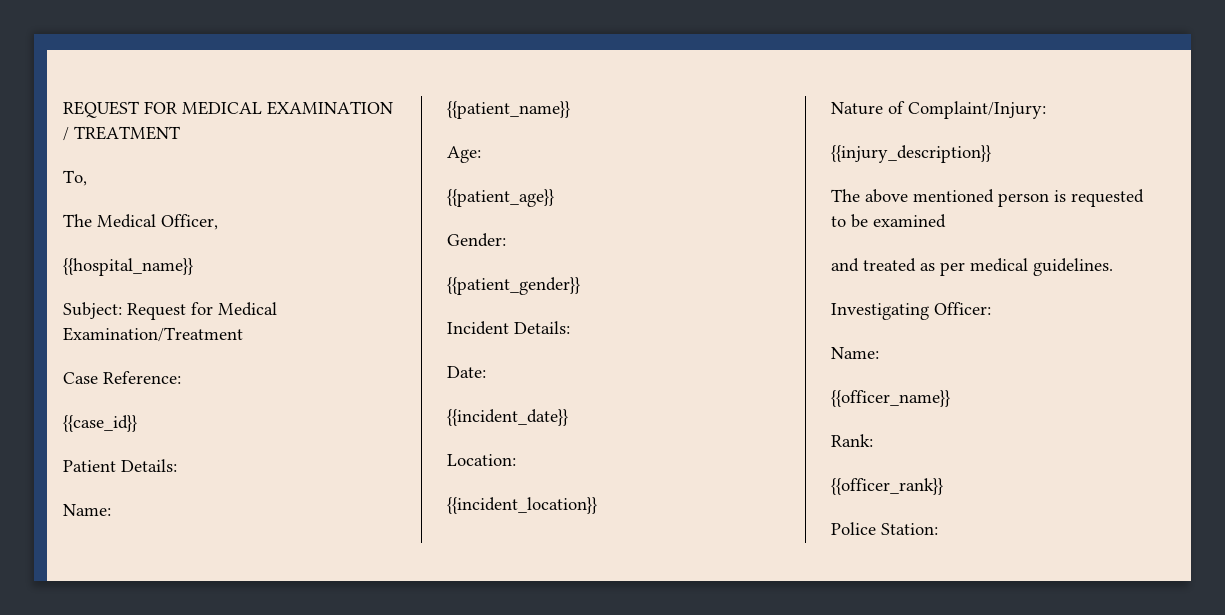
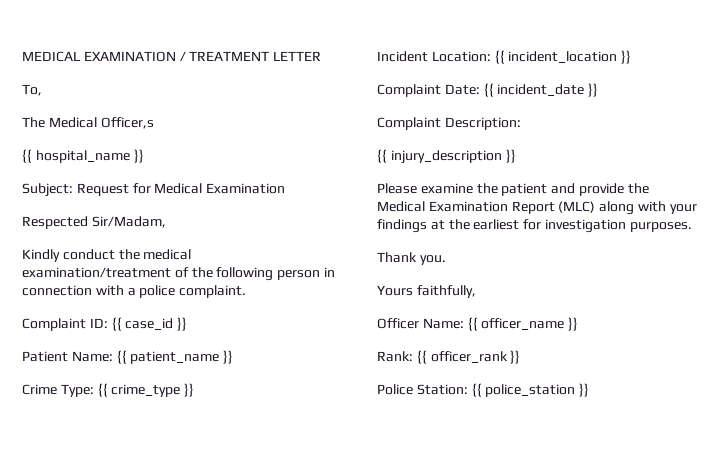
[63,101,177,118] REQUEST FOR -> (22, 56) none
(180, 133) none -> [273,51,322,61] LETTER
[161,214,218,230] [63,258,193,276] Officer, // {{hospital_name}} -> [100,117,154,129] [22,149,144,163] Officer,s // {{ hospital_name }}
[63,327,243,342] [63,371,181,384] [63,415,137,432] [63,459,177,472] [63,504,111,516] [447,101,570,119] [447,146,481,163] [447,189,554,207] [447,233,506,247] [447,277,580,295] [447,321,570,335] [447,366,486,378] [447,409,568,426] [447,454,516,466] [447,497,597,514] [831,101,1046,119] [831,145,991,163] [831,189,1144,207] [831,214,946,228] [831,258,1113,276] [831,302,991,320] [831,347,879,359] [831,390,950,407] [831,434,873,447] [831,478,943,495] Examination/Treatment // Case Reference: // {{case_id}} // Patient Details: // Name: // {{patient_name}} // Age: // {{patient_age}} // Gender: // {{patient_gender}} // Incident Details: // Date: // {{incident_date}} // Location: // {{incident_location}} // Nature of Complaint/Injury: // {{injury_description}} // The above mentioned person is requested to be examined // and treated as per medical guidelines. // Investigating Officer: // Name: // {{officer_name}} // Rank: // {{officer_rank}} -> [206,183,286,194] [22,216,166,229] [22,249,192,262] [22,267,335,281] [22,285,247,298] [22,317,188,331] [22,350,234,364] [22,383,195,397] [377,50,632,64] [377,83,599,97] [377,117,521,130] [377,149,516,164] [377,183,649,196] [377,201,697,215] [377,219,692,233] [377,252,446,265] [377,285,476,298] [377,317,579,331] [377,350,521,364] Examination // Respected Sir/Madam, // Kindly conduct the medical examination/treatment of the following person in connection with a police complaint. // Complaint ID: {{ case_id }} // Patient Name: {{ patient_name }} // Crime Type: {{ crime_type }} // Incident Location: {{ incident_location }} // Complaint Date: {{ incident_date }} // Complaint Description: // {{ injury_description }} // Please examine the patient and provide the Medical Examination Report (MLC) along with your findings at the earliest for investigation purposes. // Thank you. // Yours faithfully, // Officer Name: {{ officer_name }} // Rank: {{ officer_rank }}
(938, 529) none -> [471,383,590,397] {{ police_station }}

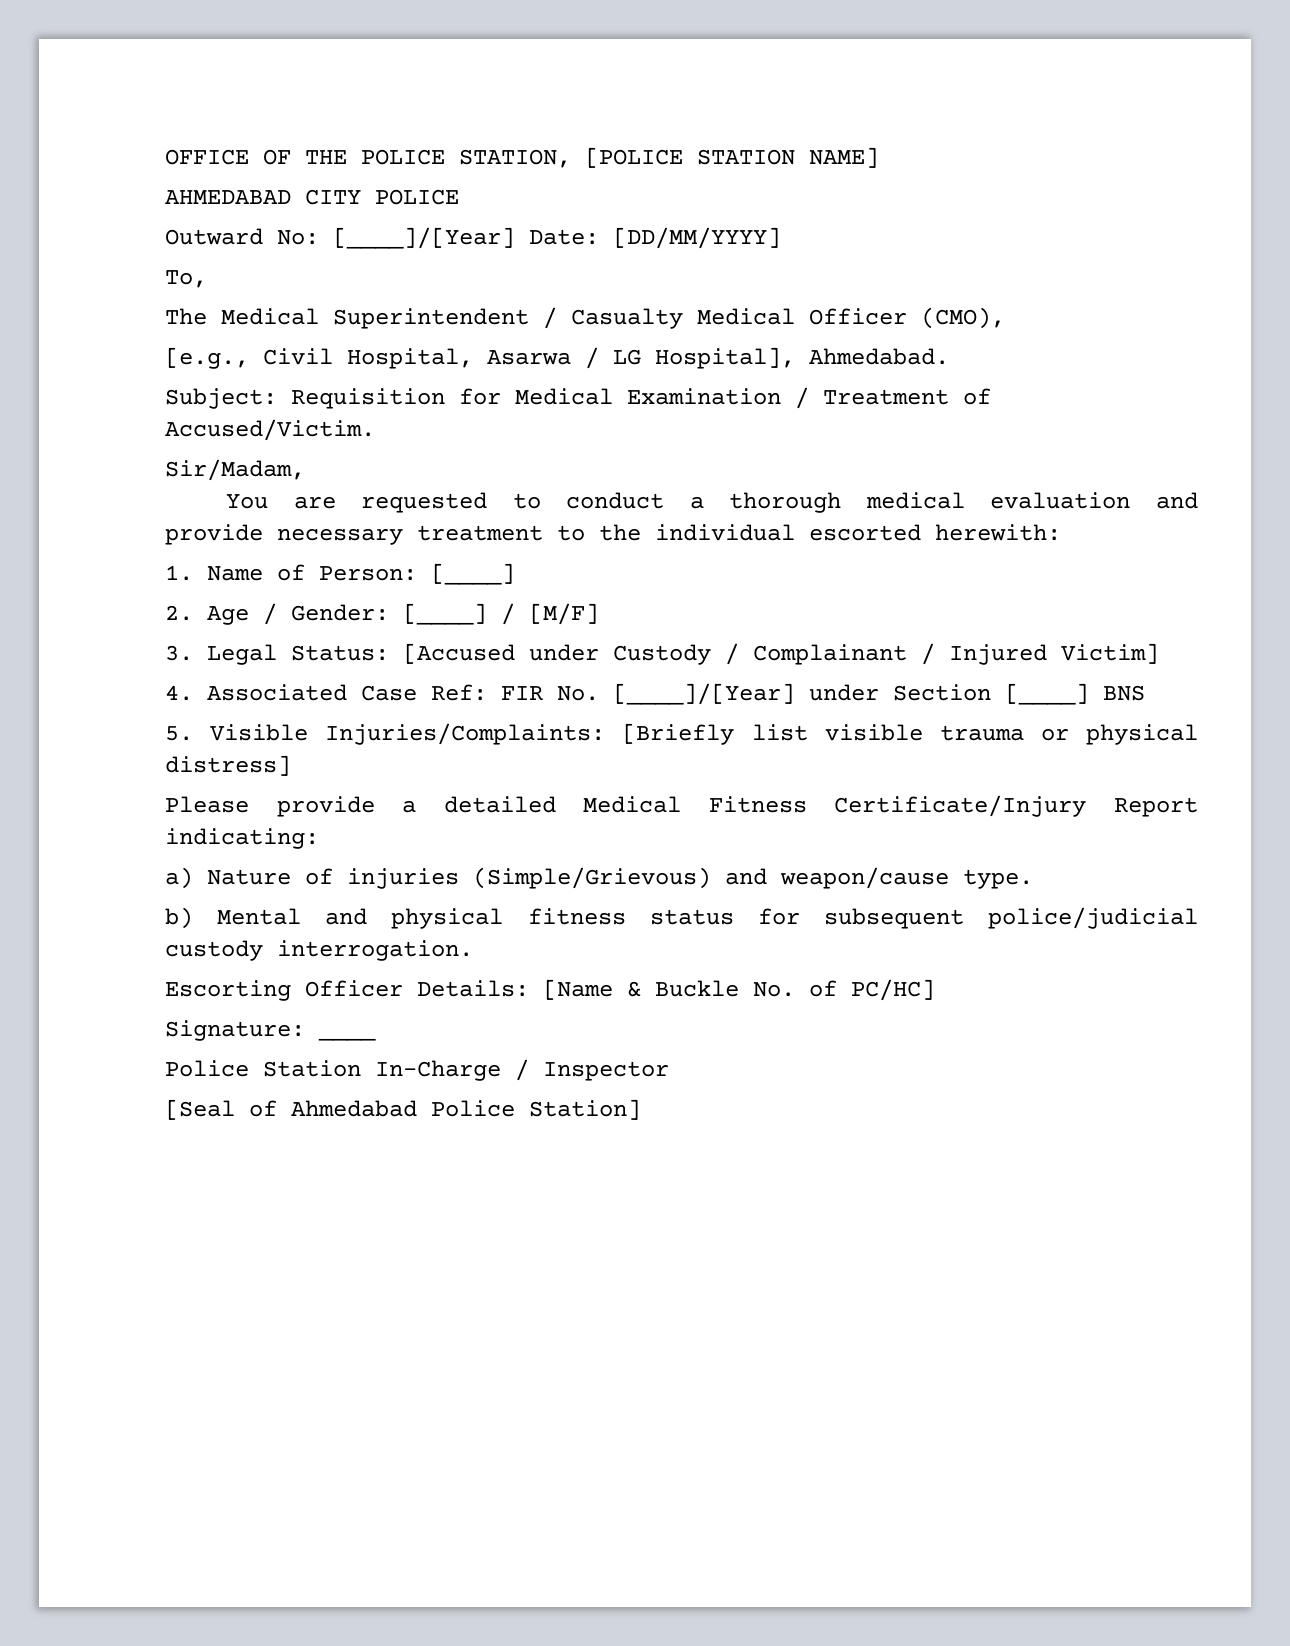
[22,51,322,62] [22,84,42,96] [22,117,154,129] [22,149,144,163] MEDICAL EXAMINATION / TREATMENT LETTER // To, // The Medical Officer,s // {{ hospital_name }} -> [165,147,879,168] [165,189,459,205] [165,227,781,249] [165,270,207,288] [165,307,1005,329] [165,347,949,369] OFFICE OF THE POLICE STATION, [POLICE STATION NAME] // AHMEDABAD CITY POLICE // Outward No: [____]/[Year] Date: [DD/MM/YYYY] // To, // The Medical Superintendent / Casualty Medical Officer (CMO), // [e.g., Civil Hospital, Asarwa / LG Hospital], Ahmedabad.
[76,183,129,196] Request -> [291,388,445,409] Requisition
[22,216,166,229] [22,249,192,262] [22,267,335,281] [22,285,247,298] [22,317,188,331] [22,350,234,364] [22,383,195,397] [377,50,632,64] [377,83,599,97] [377,117,521,130] [377,149,516,164] [377,183,649,196] [377,201,697,215] [377,219,692,233] [377,252,446,265] [377,285,476,298] [377,317,579,331] [377,350,521,364] [377,383,590,397] // Respected Sir/Madam, // Kindly conduct the medical examination/treatment of the following person in connection with a police complaint. // Complaint ID: {{ case_id }} // Patient Name: {{ patient_name }} // Crime Type: {{ crime_type }} // Incident Location: {{ incident_location }} // Complaint Date: {{ incident_date }} // Complaint Description: // {{ injury_description }} // Please examine the patient and provide the Medical Examination Report (MLC) along with your findings at the earliest for investigation purposes. // Thank you. // Yours faithfully, // Officer Name: {{ officer_name }} // Rank: {{ officer_rank }} // Police Station: {{ police_station }} -> [795,387,991,409] [165,419,375,441] [165,459,305,481] [226,492,1198,513] [165,524,1061,545] [165,563,515,585] [165,603,599,625] [165,643,1159,665] [165,683,1145,705] [165,723,1198,745] [165,755,291,776] [165,795,1198,817] [165,828,319,849] [165,867,1033,889] [165,907,1198,929] [165,940,473,961] [165,979,935,1001] [165,1020,376,1041] [165,1059,669,1081] [165,1099,641,1120] / Treatment of Accused/Victim. // Sir/Madam, // You are requested to conduct a thorough medical evaluation and provide necessary treatment to the individual escorted herewith: // 1. Name of Person: [____] // 2. Age / Gender: [____] / [M/F] // 3. Legal Status: [Accused under Custody / Complainant / Injured Victim] // 4. Associated Case Ref: FIR No. [____]/[Year] under Section [____] BNS // 5. Visible Injuries/Complaints: [Briefly list visible trauma or physical distress] // Please provide a detailed Medical Fitness Certificate/Injury Report indicating: // a) Nature of injuries (Simple/Grievous) and weapon/cause type. // b) Mental and physical fitness status for subsequent police/judicial custody interrogation. // Escorting Officer Details: [Name & Buckle No. of PC/HC] // Signature: ____ // Police Station In-Charge / Inspector // [Seal of Ahmedabad Police Station]

